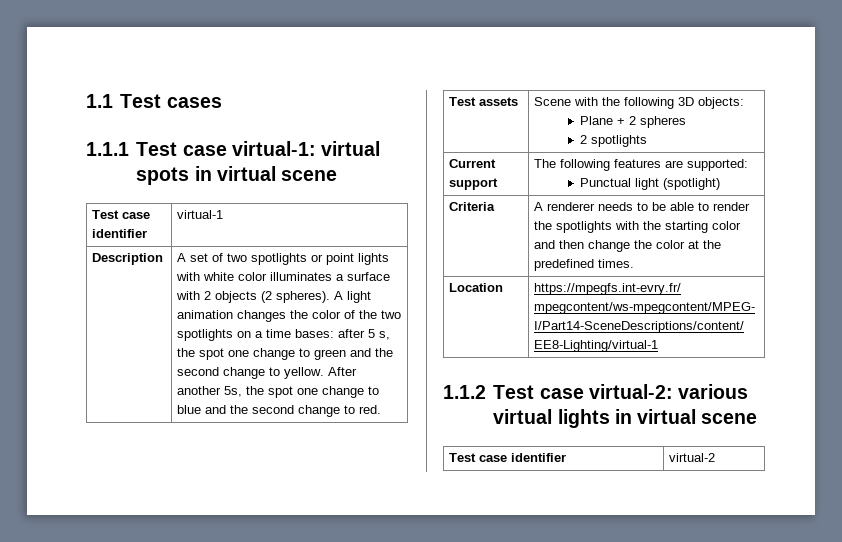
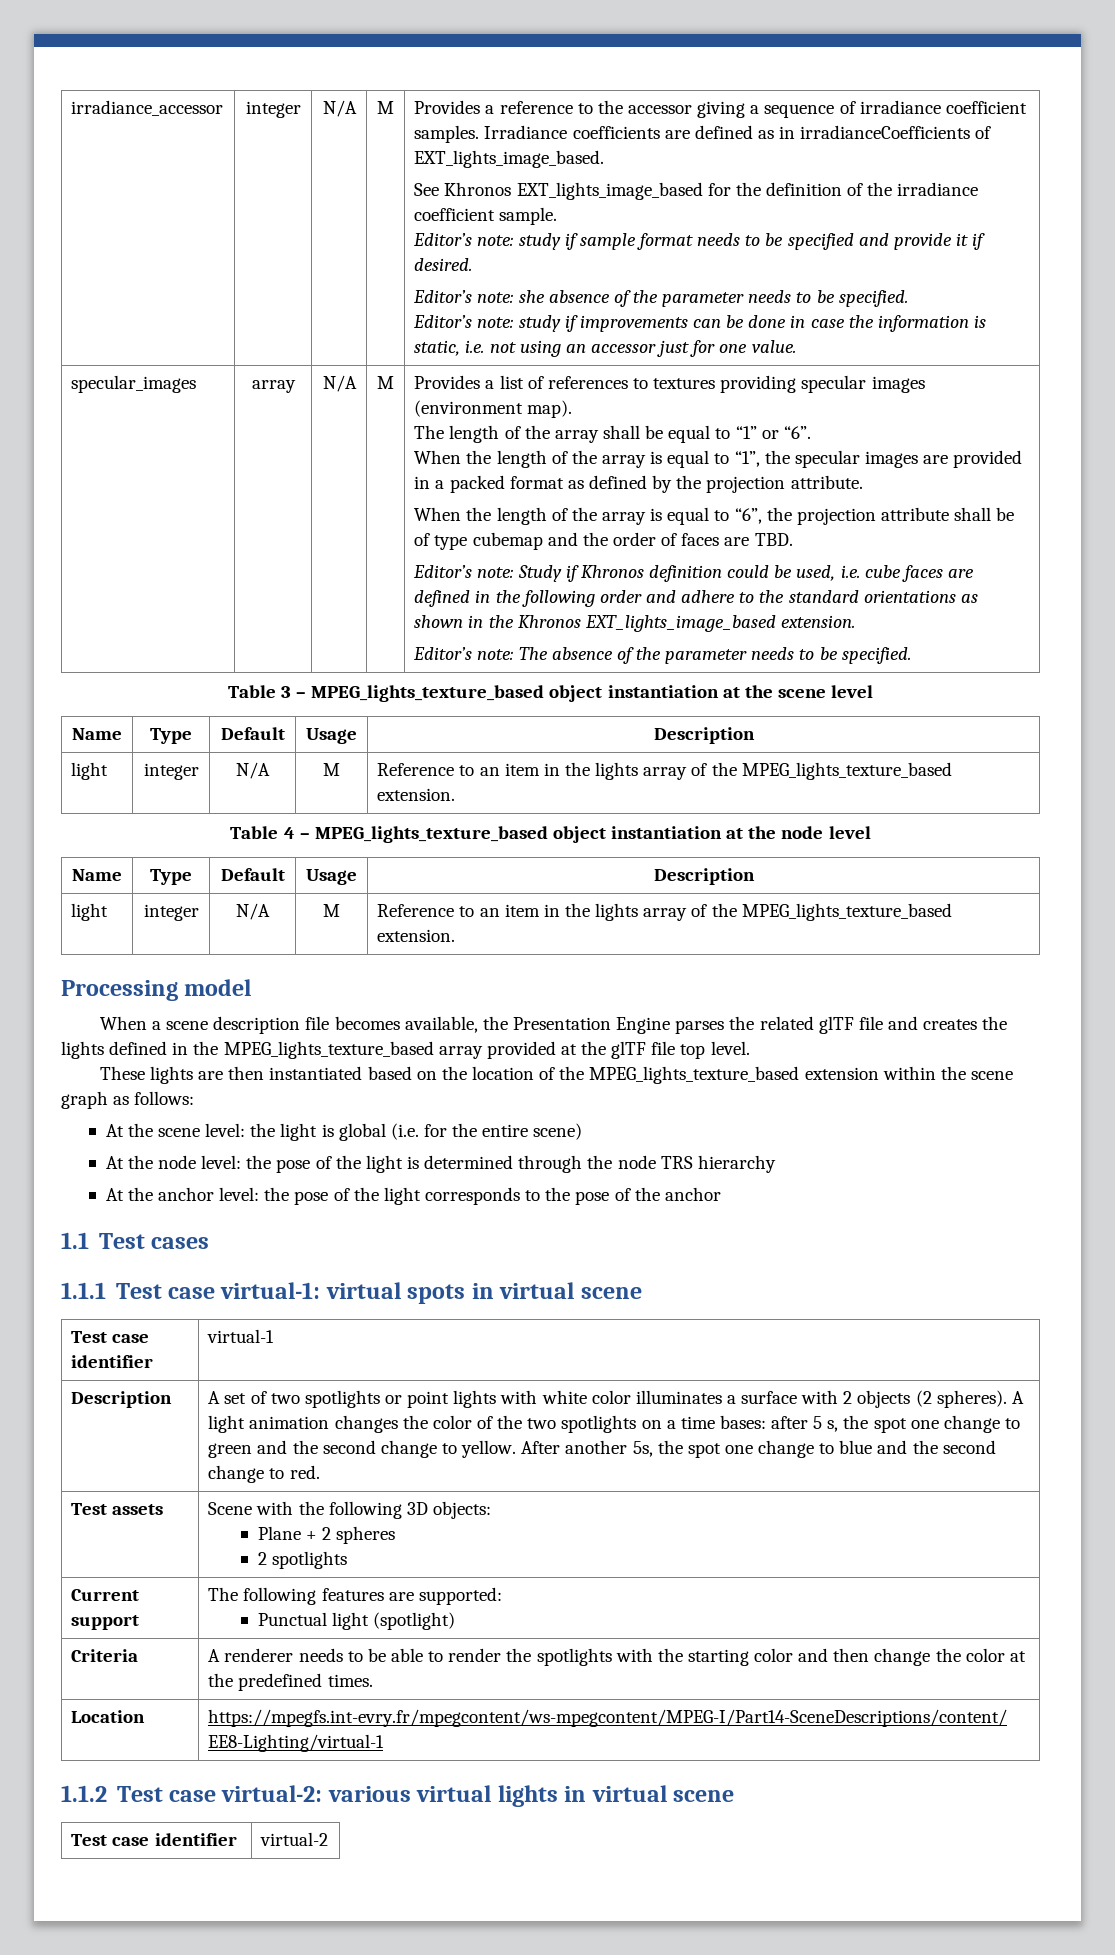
(86, 101) none -> [71,100,224,116] [245,101,301,118] [322,100,357,117] [377,101,394,114] [414,100,1027,118] [414,125,992,143] [414,150,605,168] [414,182,979,200] [414,207,558,225] [413,233,986,250] [414,258,473,271] [413,290,908,307] [413,315,986,332] [414,340,796,357] [71,375,197,393] [251,380,296,393] [322,375,357,392] [377,376,394,389] [414,375,925,393] [414,400,573,418] [414,425,811,443] [414,450,1023,468] [414,475,863,493] [414,507,1015,525] [414,532,793,550] [413,565,974,582] [414,590,978,607] [414,615,856,632] [413,647,911,664] [227,685,874,702] [72,728,122,740] [150,728,192,744] [220,727,285,740] [306,728,357,744] [653,727,755,744] [71,762,109,780] [143,763,199,780] [236,762,270,779] [323,763,340,776] [377,762,952,780] [377,788,456,801] [230,826,871,843] [72,869,122,881] [150,869,192,885] [220,868,285,881] [306,869,357,885] [653,868,755,885] [71,903,109,921] [143,904,199,921] [236,903,270,920] [323,904,340,917] [377,903,952,921] [377,929,456,942] [61,979,252,1001] [99,1016,1008,1034] [61,1041,750,1059] [99,1066,1013,1084] [61,1091,195,1109] [105,1123,583,1141] [105,1155,776,1173] [105,1187,721,1205] irradiance_accessor | integer | N/A | M | Provides a reference to the accessor giving a sequence of irradiance coefficient samples. Irradiance coefficients are defined as in irradianceCoefficients of EXT_lights_image_based. // See Khronos EXT_lights_image_based for the definition of the irradiance coefficient sample. // Editor’s note: study if sample format needs to be specified and provide it if desired. // Editor’s note: she absence of the parameter needs to be specified. // Editor’s note: study if improvements can be done in case the information is static, i.e. not using an accessor just for one value. // specular_images | array | N/A | M | Provides a list of references to textures providing specular images (environment map). // The length of the array shall be equal to “1” or “6”. // When the length of the array is equal to “1”, the specular images are provided in a packed format as defined by the projection attribute. // When the length of the array is equal to “6”, the projection attribute shall be of type cubemap and the order of faces are TBD. // Editor’s note: Study if Khronos definition could be used, i.e. cube faces are defined in the following order and adhere to the standard orientations as shown in the Khronos EXT_lights_image_based extension. // Editor’s note: The absence of the parameter needs to be specified. // Table 3 – MPEG_lights_texture_based object instantiation at the scene level // Name | Type | Default | Usage | Description // light | integer | N/A | M | Reference to an item in the lights array of the MPEG_lights_texture_based extension. // Table 4 – MPEG_lights_texture_based object instantiation at the node level // Name | Type | Default | Usage | Description // light | integer | N/A | M | Reference to an item in the lights array of the MPEG_lights_texture_based extension. // Processing model // When a scene description file becomes available, the Presentation Engine parses the related glTF file and creates the lights defined in the MPEG_lights_texture_based array provided at the glTF file top level. // These lights are then instantiated based on the location of the MPEG_lights_texture_based extension within the scene graph as follows: // At the scene level: the light is global (i.e. for the entire scene) // At the node level: the pose of the light is determined through the node TRS hierarchy // At the anchor level: the pose of the light corresponds to the pose of the anchor //

